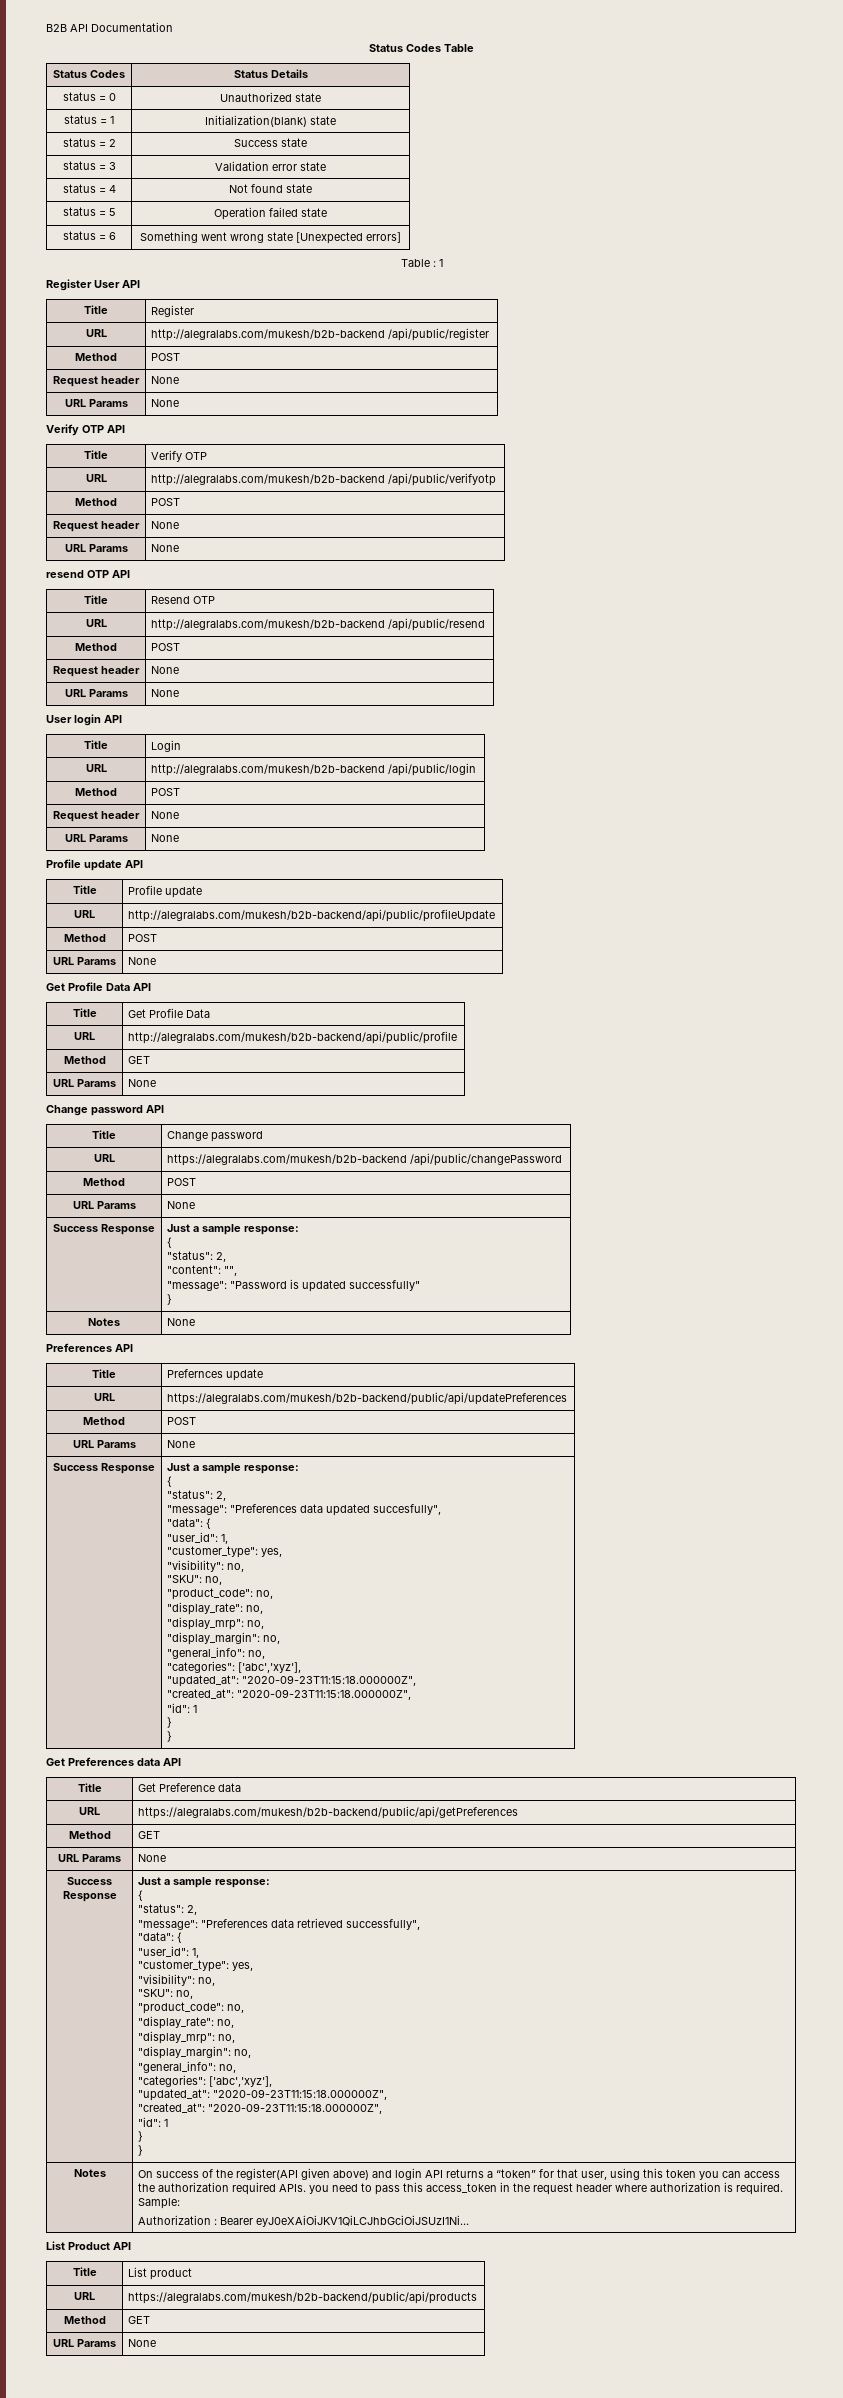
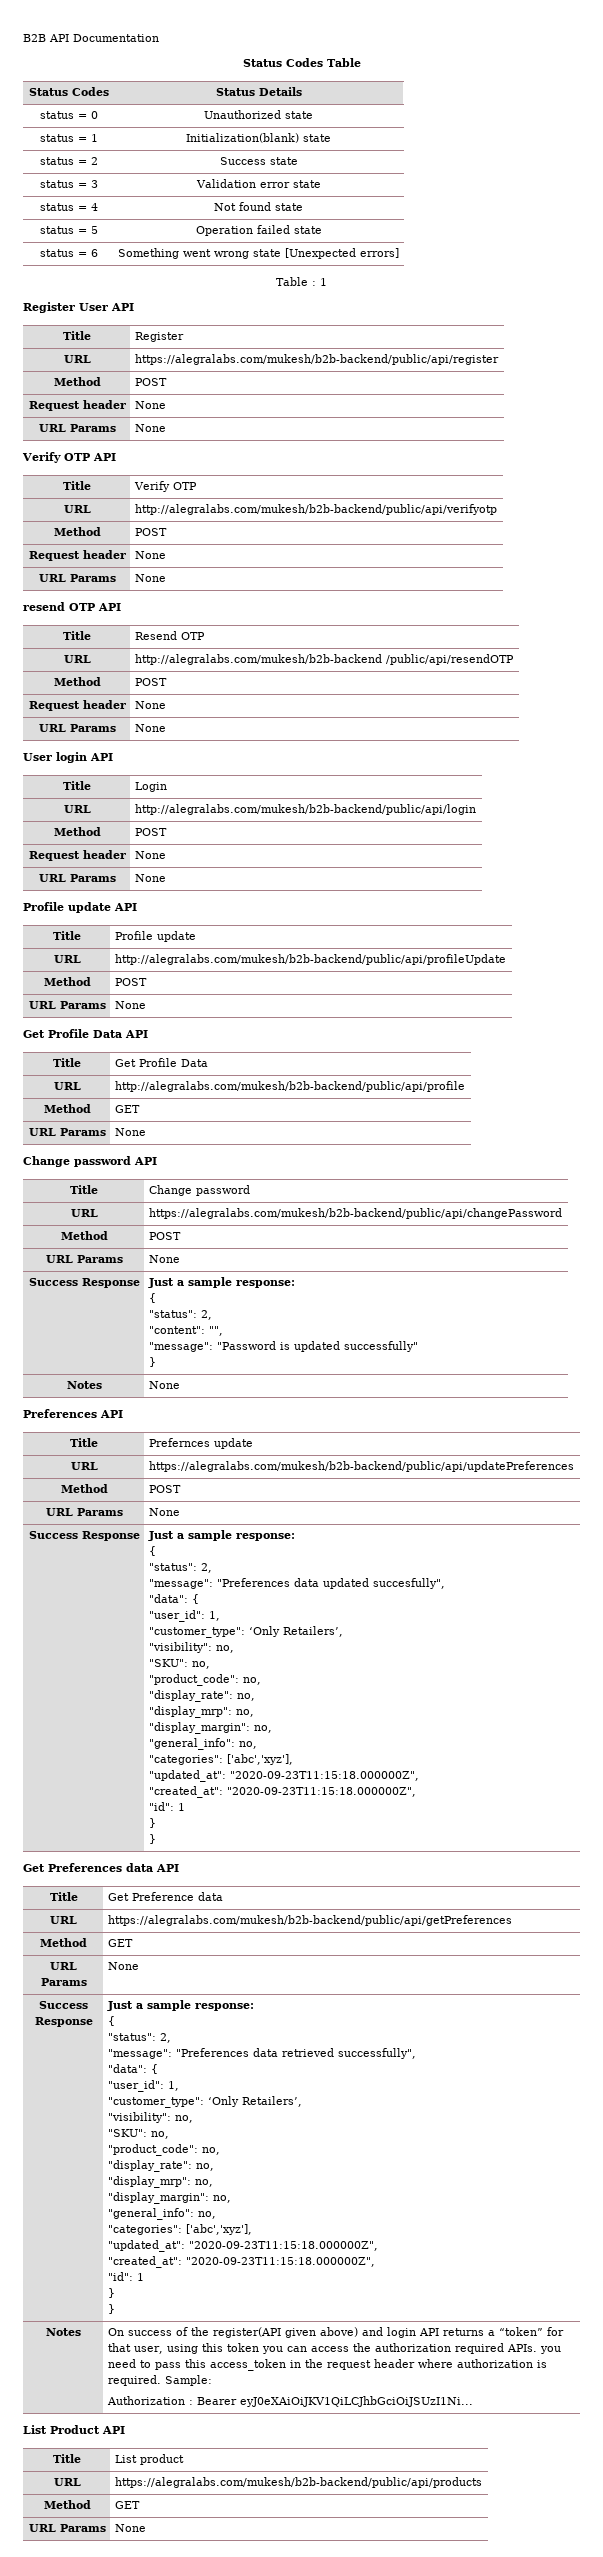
[150,328,489,341] http://alegralabs.com/mukesh/b2b-backend /api/public/register -> [134,354,499,365] https://alegralabs.com/mukesh/b2b-backend/public/api/register
[150,473,496,486] http://alegralabs.com/mukesh/b2b-backend /api/public/verifyotp -> [134,504,497,515] http://alegralabs.com/mukesh/b2b-backend/public/api/verifyotp
[387,618,485,631] /api/public/resend -> [385,654,514,665] /public/api/resendOTP
[150,763,476,776] http://alegralabs.com/mukesh/b2b-backend /api/public/login -> [134,804,476,815] http://alegralabs.com/mukesh/b2b-backend/public/api/login
[127,909,495,922] http://alegralabs.com/mukesh/b2b-backend/api/public/profileUpdate -> [114,954,506,965] http://alegralabs.com/mukesh/b2b-backend/public/api/profileUpdate
[127,1031,457,1044] http://alegralabs.com/mukesh/b2b-backend/api/public/profile -> [114,1081,465,1092] http://alegralabs.com/mukesh/b2b-backend/public/api/profile
[166,1153,562,1166] https://alegralabs.com/mukesh/b2b-backend /api/public/changePassword -> [148,1208,562,1219] https://alegralabs.com/mukesh/b2b-backend/public/api/changePassword
[260,1548,282,1557] yes, -> [248,1626,343,1637] ‘Only Retailers’,
[231,1962,253,1971] yes, -> [207,2096,302,2107] ‘Only Retailers’,

